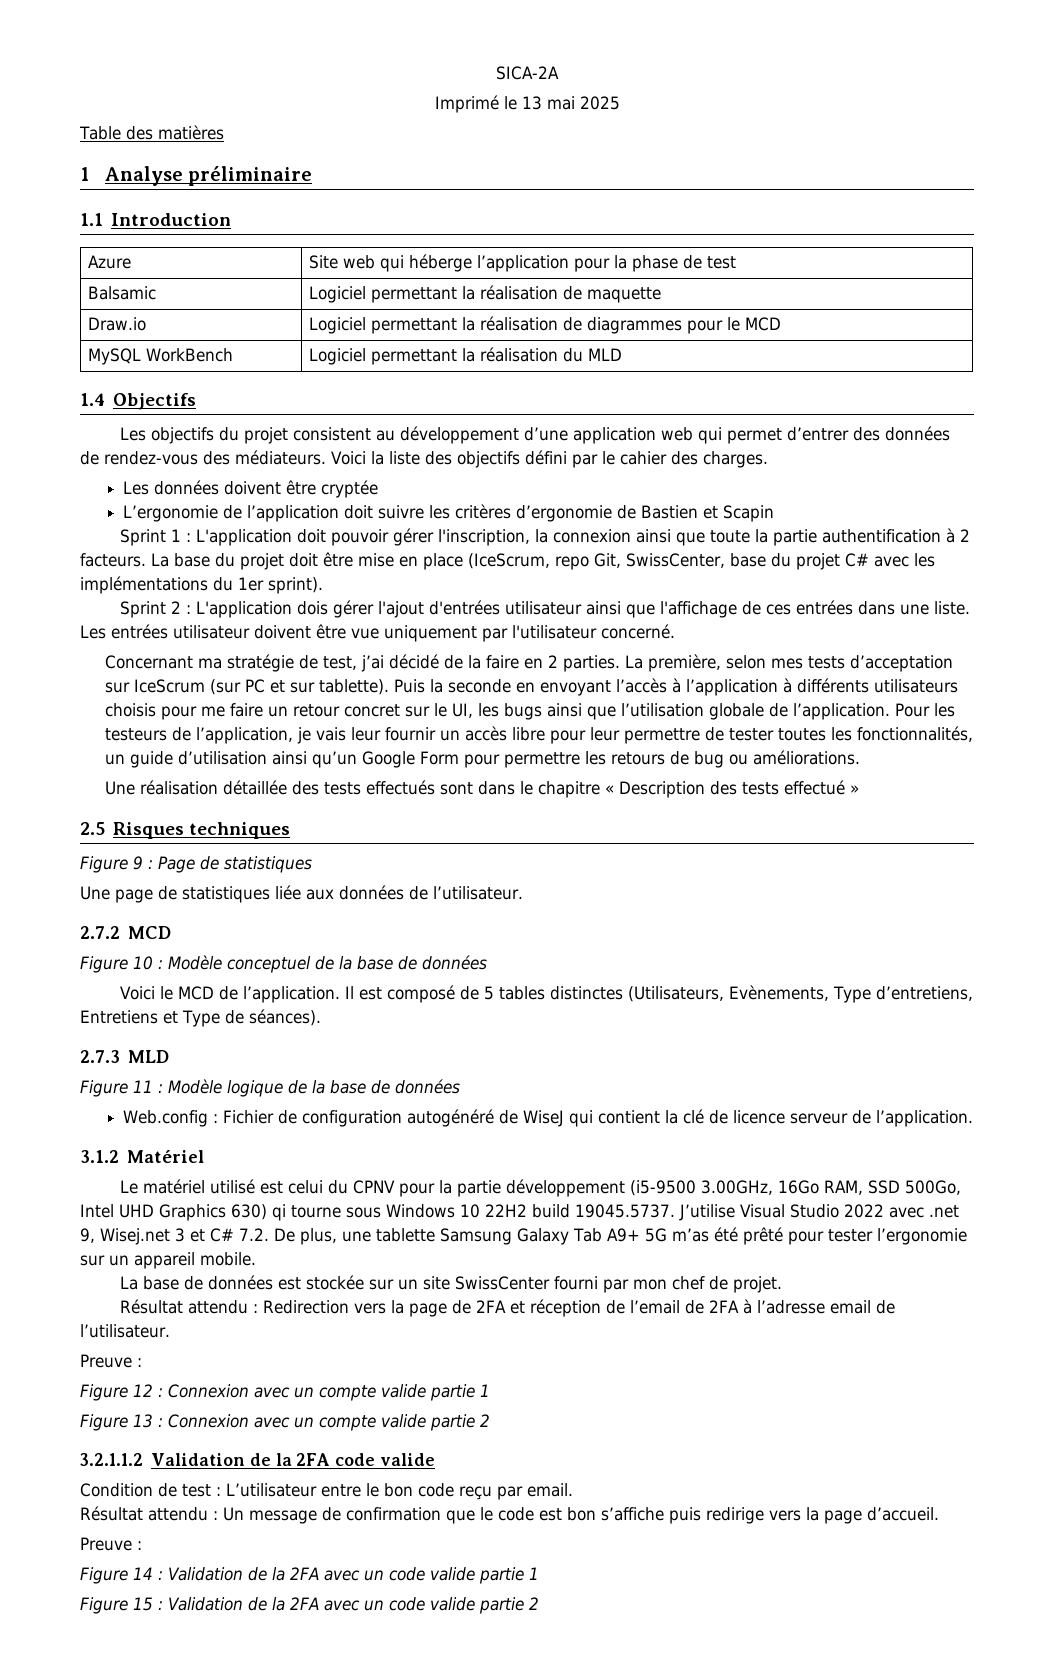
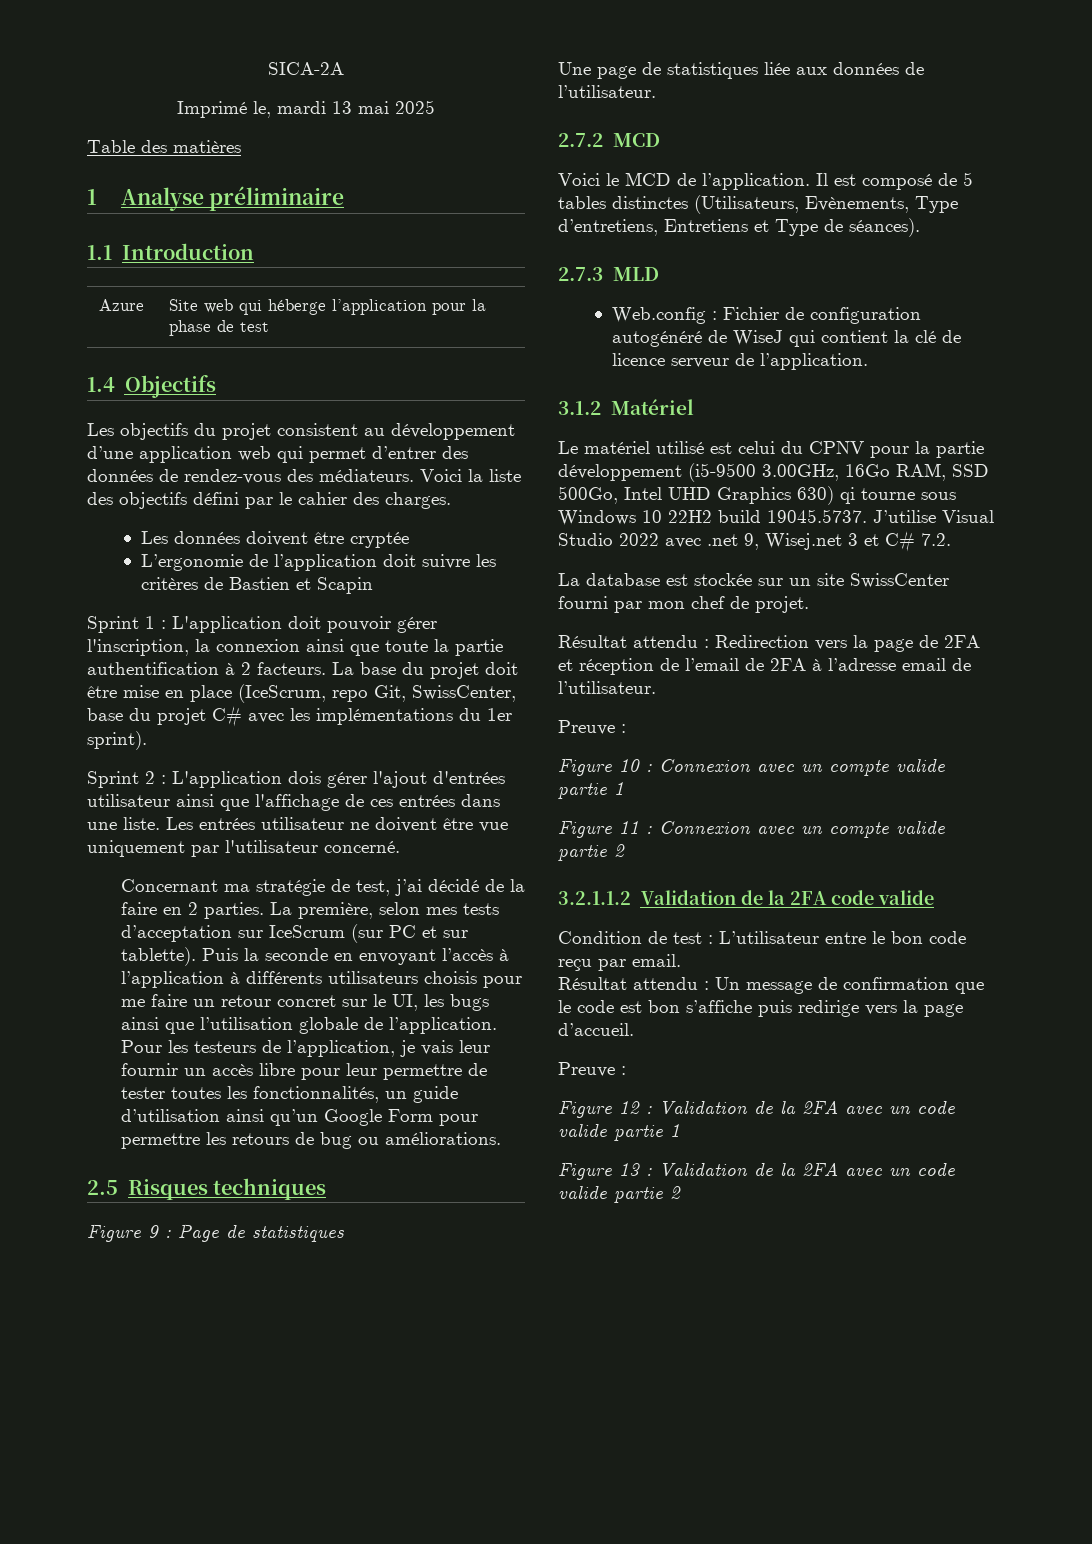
[503,96,517,110] le -> [253,101,326,118] le, mardi
[88,286,157,300] [309,285,662,303] [88,317,147,331] [309,316,782,334] [88,348,234,365] [309,347,623,365] // Balsamic | Logiciel permettant la réalisation de maquette // Draw.io | Logiciel permettant la réalisation de diagrammes pour le MCD // MySQL WorkBench | Logiciel permettant la réalisation du MLD -> (270, 327) none
[515,505,612,522] d’ergonomie -> (199, 583) none
(250, 632) none -> [350,822,369,830] ne
[104,780,859,798] // Une réalisation détaillée des tests effectués sont dans le chapitre « Description des tests effectué » -> (501, 1138) none
[80,955,487,973] // Figure 10 : Modèle conceptuel de la base de données -> (660, 140) none
[80,1079,460,1097] // Figure 11 : Modèle logique de la base de données -> (659, 274) none
[274,1227,967,1245] [80,1252,256,1269] [120,1275,274,1290] De plus, une tablette Samsung Galaxy Tab A9+ 5G m’as été prêté pour tester l’ergonomie sur un appareil mobile. // La base de données -> [558,573,660,586] // La database
[133,1384,153,1397] 12 -> [619,759,640,772] 10
[133,1414,153,1428] 13 -> [619,821,639,834] 11
[133,1567,153,1580] 14 -> [619,1101,640,1114] 12
[133,1597,153,1611] 15 -> [619,1163,640,1176] 13

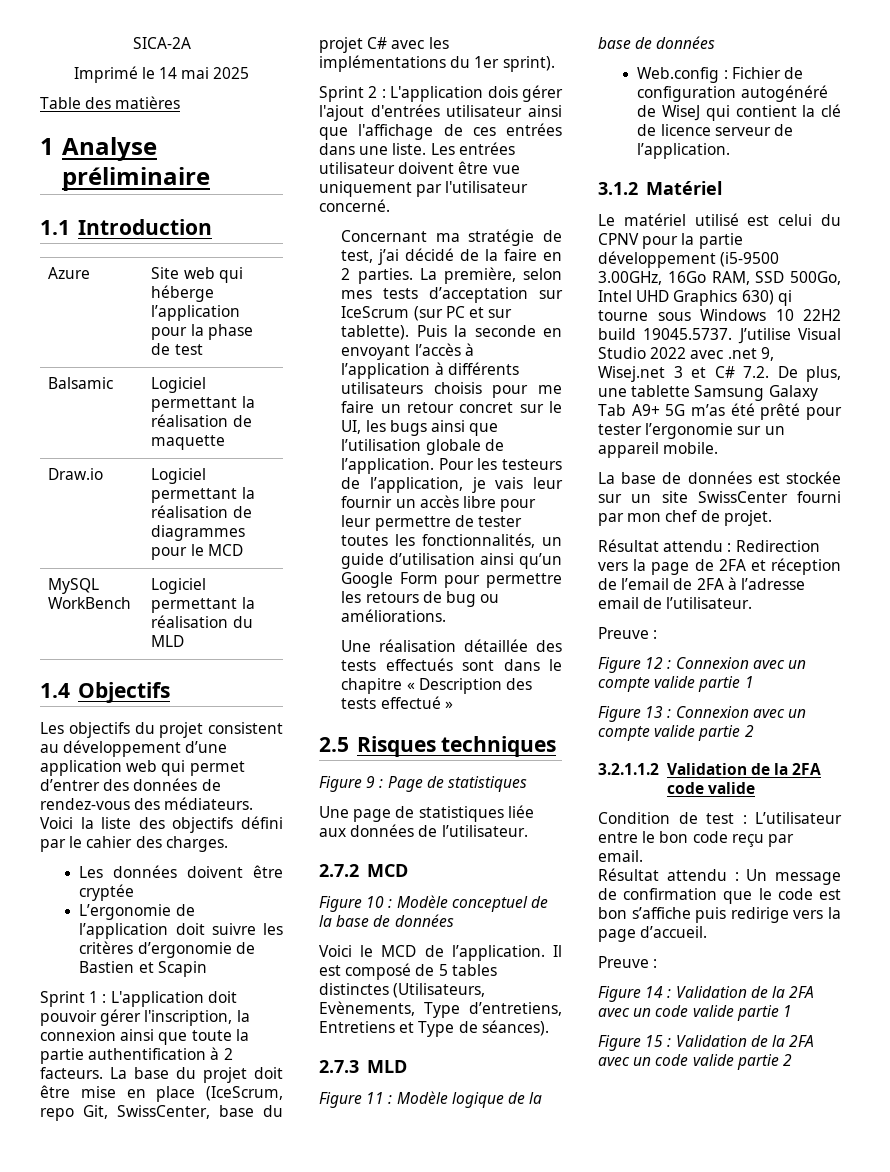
[253,101,352,118] le, mardi 13 -> [141,67,177,79] le 14
(270, 327) none -> [48,377,114,389] [151,377,207,393] [151,396,255,412] [151,414,252,427] [151,435,226,450] [48,468,104,480] [151,468,207,484] [151,487,255,503] [151,505,252,518] [151,525,246,541] [151,544,243,560] [48,578,100,594] [48,597,132,609] [151,578,207,594] [151,597,255,613] [151,615,253,628] [151,635,185,647] // Balsamic | Logiciel permettant la réalisation de maquette // Draw.io | Logiciel permettant la réalisation de diagrammes pour le MCD // MySQL WorkBench | Logiciel permettant la réalisation du MLD
(199, 583) none -> [137,942,232,958] d’ergonomie
[350,822,369,830] ne -> (395, 168) none
(501, 1138) none -> [341,639,562,652] [341,658,562,671] [341,678,532,694] [341,696,453,709] // Une réalisation détaillée des tests effectués sont dans le chapitre « Description des tests effectué »
(660, 140) none -> [319,895,548,912] [319,914,454,927] // Figure 10 : Modèle conceptuel de la base de données
(659, 274) none -> [319,1091,543,1108] [598,36,716,49] // Figure 11 : Modèle logique de la base de données
[558,573,660,586] // La database -> [777,366,841,382] [598,385,818,401] [598,403,842,420] [598,423,785,439] [598,442,719,458] [598,471,752,484] De plus, une tablette Samsung Galaxy Tab A9+ 5G m’as été prêté pour tester l’ergonomie sur un appareil mobile. // La base de données
[619,759,640,772] 10 -> [645,657,664,669] 12
[619,821,639,834] 11 -> [645,706,664,718] 13
[619,1101,640,1114] 12 -> [645,986,664,998] 14
[619,1163,640,1176] 13 -> [645,1035,664,1047] 15

